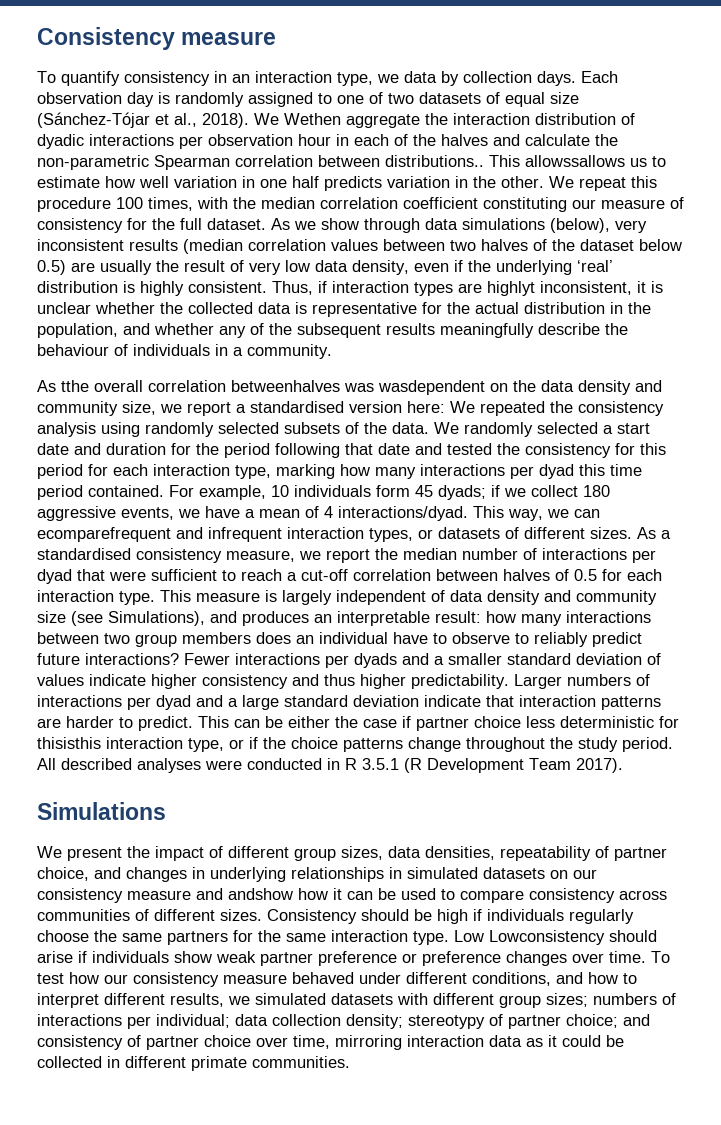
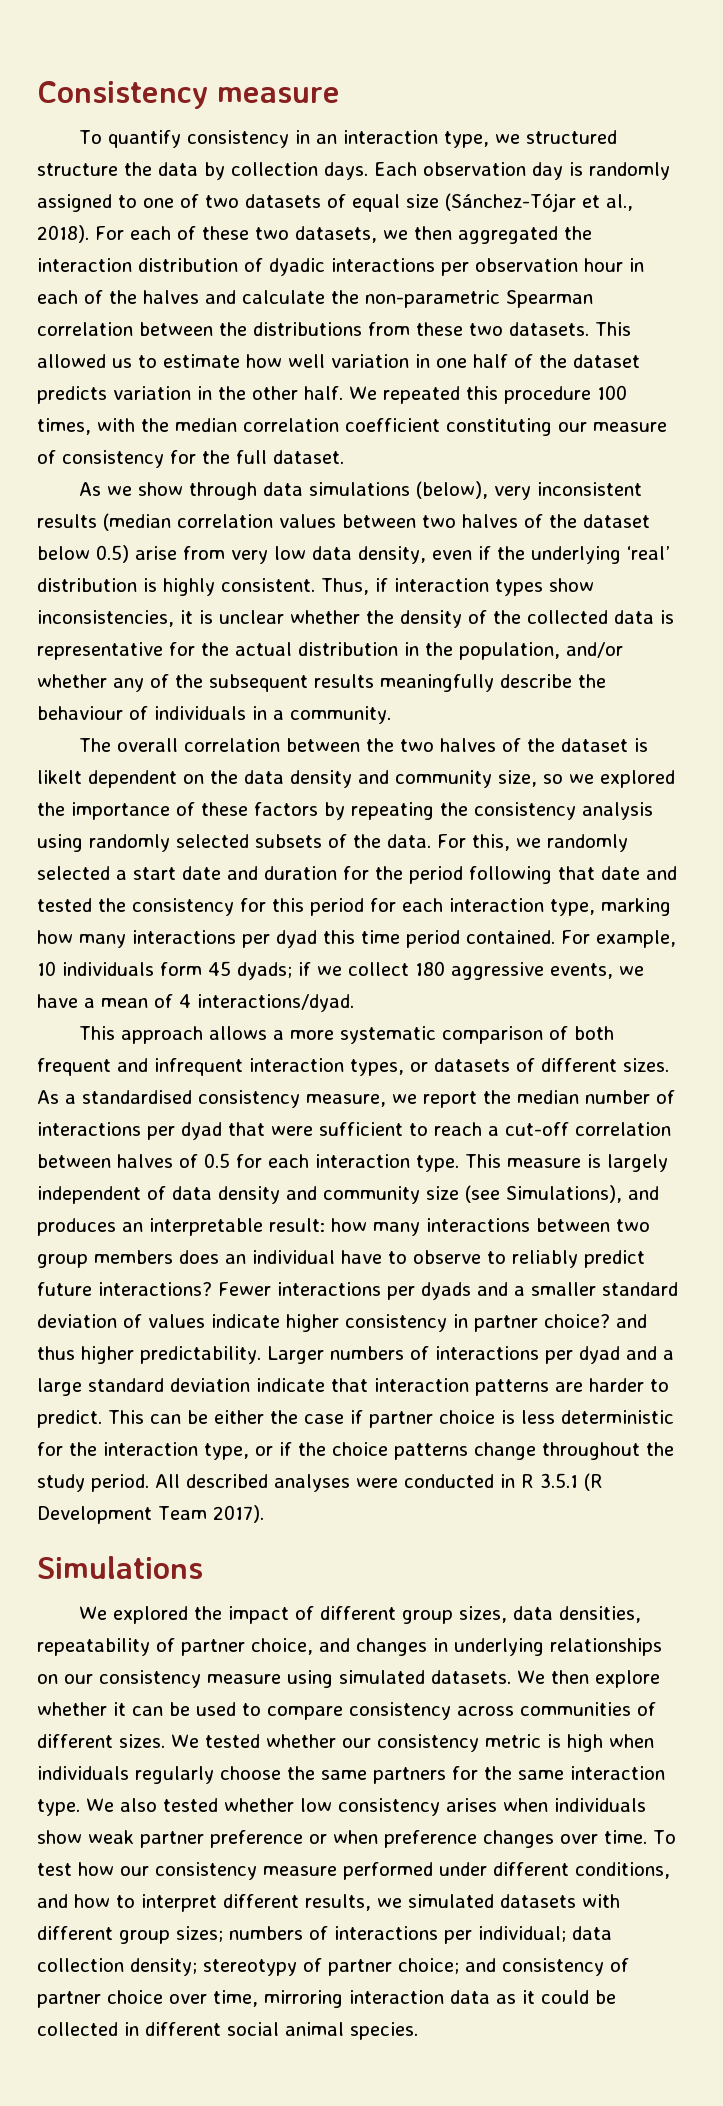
(399, 78) none -> [526,130,618,144] [37,162,152,176] structured structure the
[254,113,420,128] We Wethen aggregate -> [95,226,558,244] For each of these two datasets, we then aggregated
[385,155,625,167] distributions.. This allowssallows -> [219,322,631,336] [37,354,106,368] the distributions from these two datasets. This allowed
(319, 182) none -> [514,354,640,368] of the dataset
[501,176,626,191] other. We repeat -> [252,386,460,404] other half. We repeated
(266, 224) none -> (344, 457) //
[71,260,244,275] are usually the result of -> [135,546,225,560] arise from
[458,281,632,296] are highlyt inconsistent, -> [549,578,594,592] [37,610,174,627] show inconsistencies,
(183, 308) none -> [400,610,521,628] density of the
[123,323,150,335] and -> [566,642,623,658] and/or
[37,380,485,395] As tthe overall correlation betweenhalves was wasdependent -> [79,738,649,752] [37,770,177,788] The overall correlation between the two halves of the dataset is likelt dependent
[160,401,545,416] we report a standardised version here: We repeated -> [543,770,675,788] [37,802,434,820] so we explored the importance of these factors by repeating
[434,422,459,434] We -> [437,834,541,851] For this, we
[473,506,600,521] [37,527,171,542] This way, we can ecomparefrequent -> [79,1026,615,1044] [37,1058,111,1076] // This approach allows a more systematic comparison of both frequent
(288, 681) none -> [453,1314,610,1332] in partner choice?
(521, 722) none -> [501,1410,515,1424] is
[37,737,101,749] thisisthis -> [69,1442,97,1456] the
[67,847,122,861] present -> [113,1606,189,1624] explored
[389,867,545,879] in simulated datasets -> (662, 1647) none
[196,888,328,900] and andshow how -> [287,1670,660,1688] [37,1702,107,1716] using simulated datasets. We then explore whether
[267,909,482,924] Consistency should be high if -> [171,1734,654,1752] We tested whether our consistency metric is high when
[454,930,657,945] [37,951,87,963] Low Lowconsistency should arise if -> [86,1798,548,1816] We also tested whether low consistency arises when
(417, 958) none -> [333,1830,378,1844] when
[292,972,354,984] behaved -> [343,1862,433,1880] performed
[191,1056,350,1071] primate communities. -> [227,2022,418,2040] social animal species.

